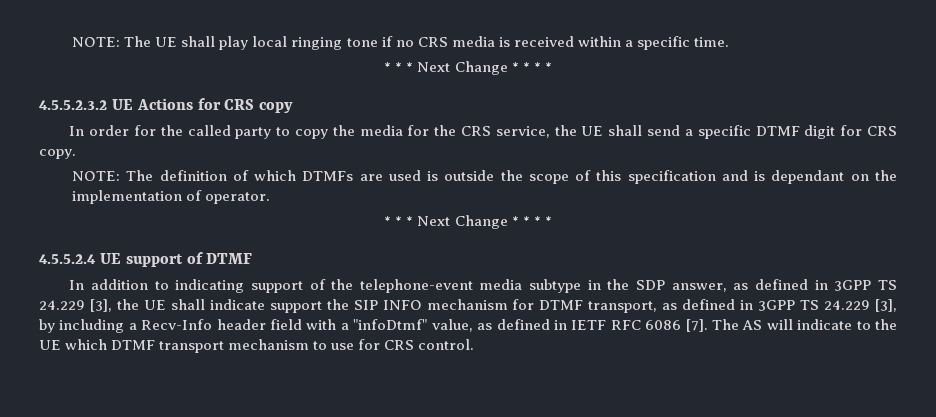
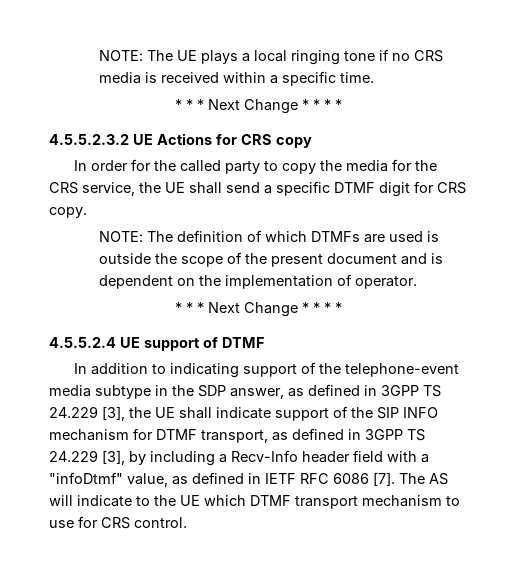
[181,36,249,50] shall play -> [200,50,250,64] plays a
[596,170,716,184] this specification -> [244,253,397,267] the present document
[771,170,845,184] dependant -> [98,275,173,289] dependent
(322, 307) none -> [333,406,348,418] of

